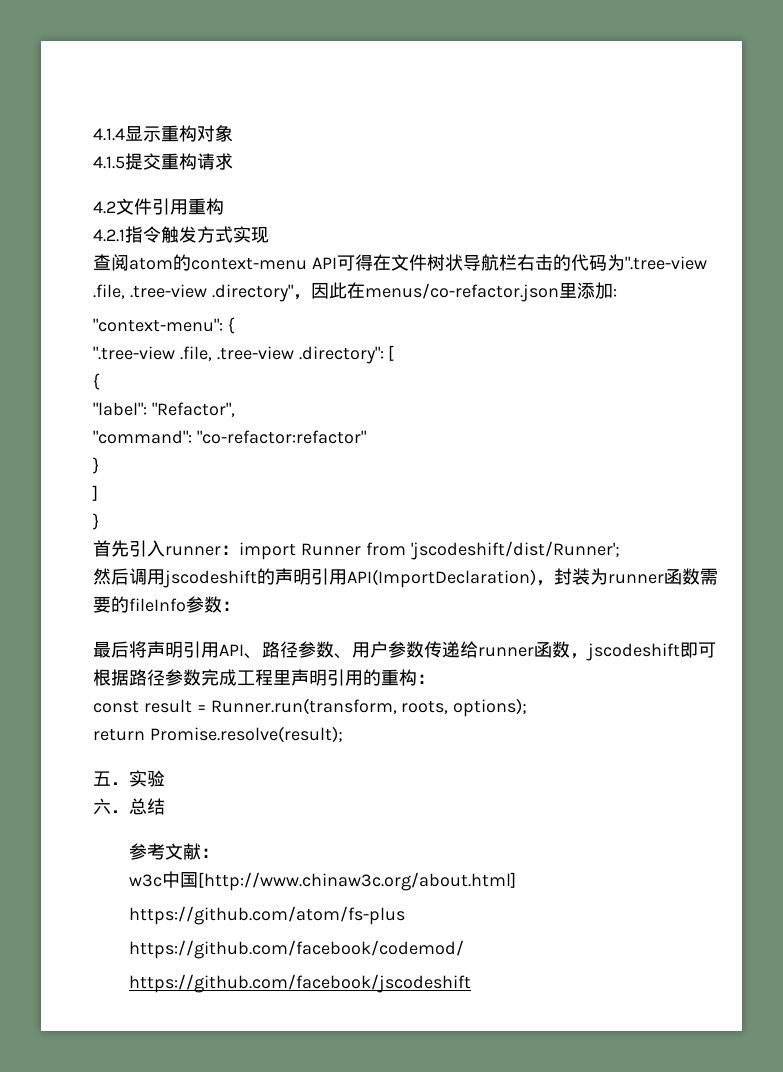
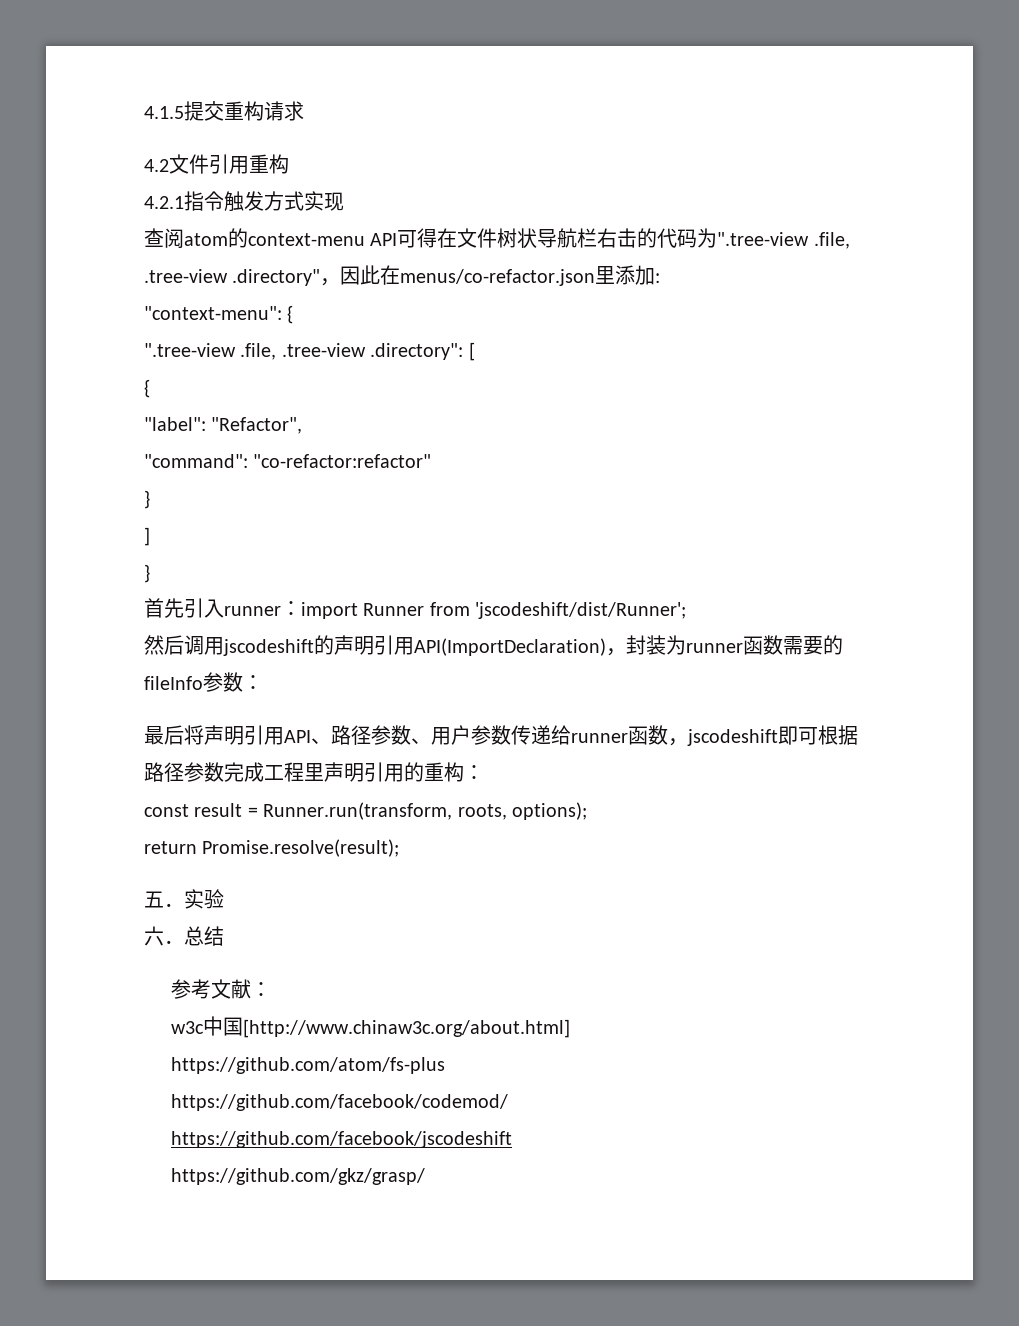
[93,125,233,142] 4.1.4显示重构对象 // -> (144, 112) none
(471, 983) none -> [170,1168,425,1185] // https://github.com/gkz/grasp/

